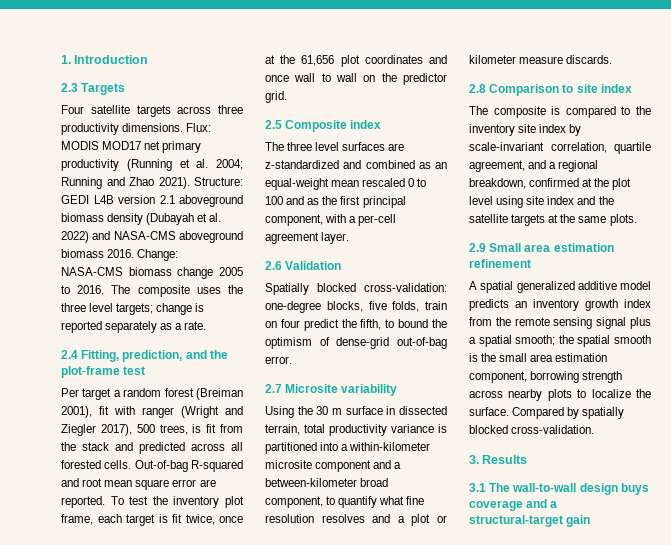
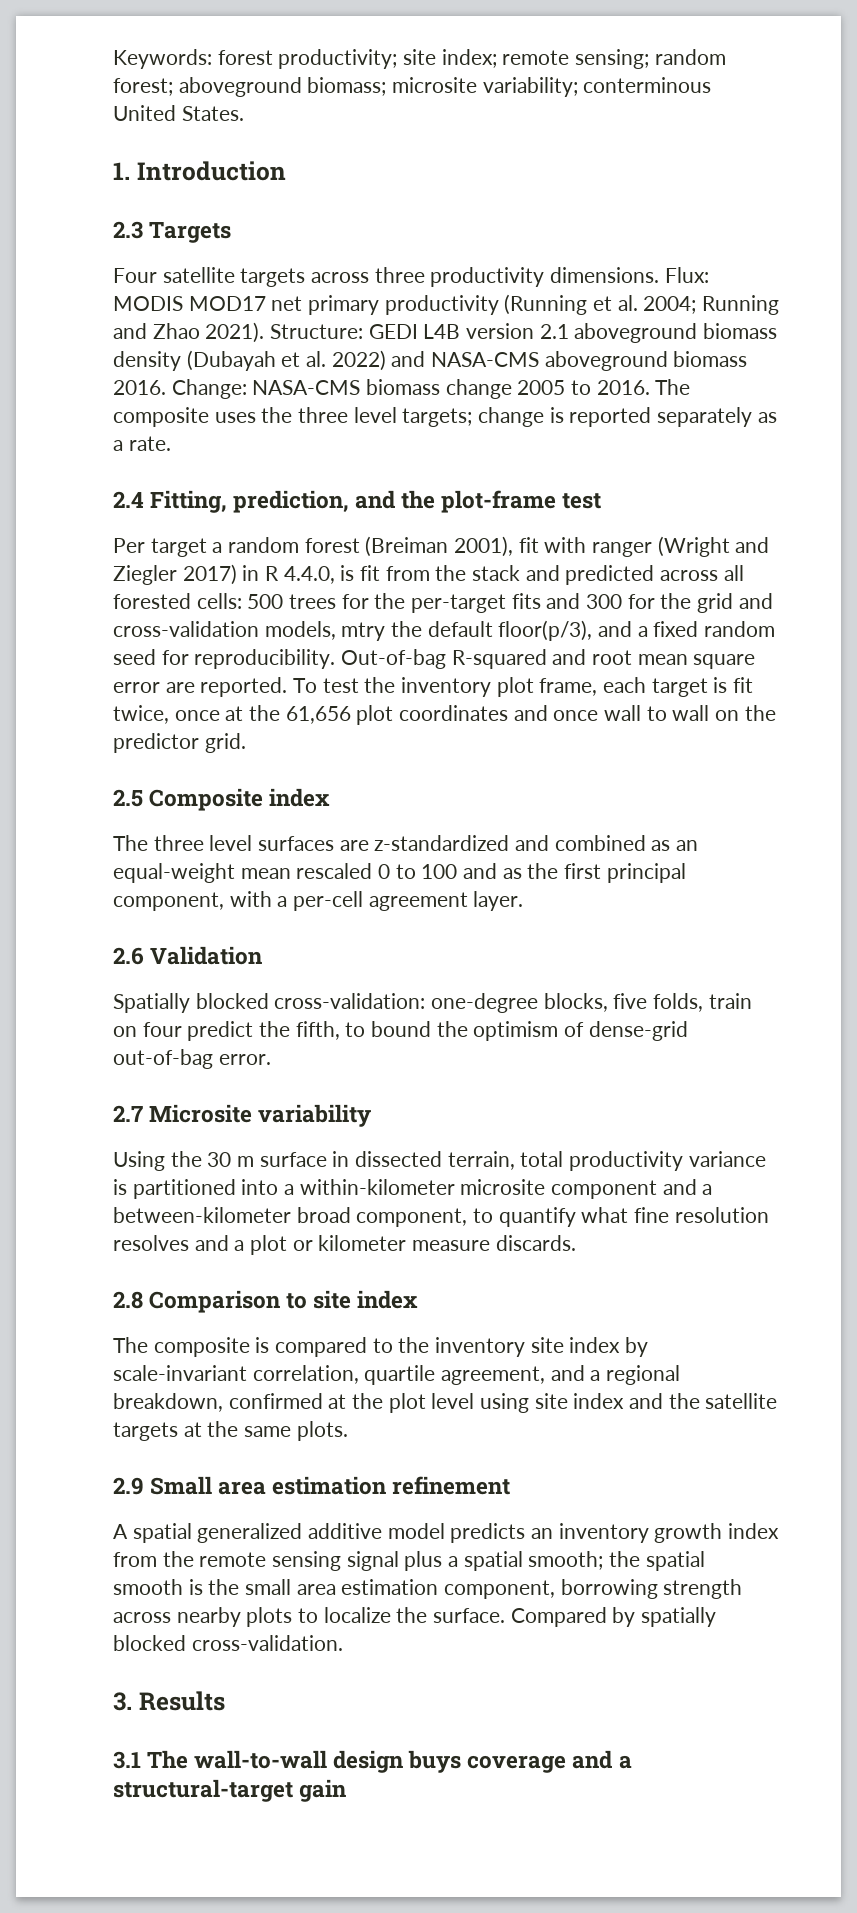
(61, 59) none -> [113,49,726,69] [113,77,712,97] [113,105,244,121] Keywords: forest productivity; site index; remote sensing; random forest; aboveground biomass; microsite variability; conterminous United States. //
[100,424,188,436] 2017), 500 trees, -> [182,564,335,585] 2017) in R 4.4.0,
[104,460,132,469] cells. -> [196,593,773,613] [113,620,776,641] [113,649,336,669] cells: 500 trees for the per-target fits and 300 for the grid and cross-validation models, mtry the default floor(p/3), and a fixed random seed for reproducibility.

